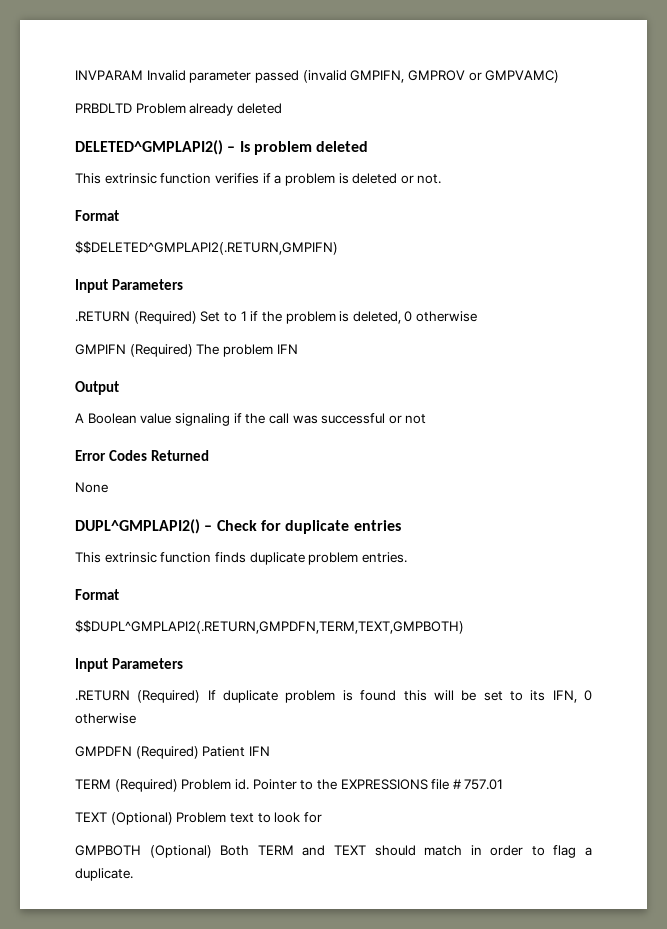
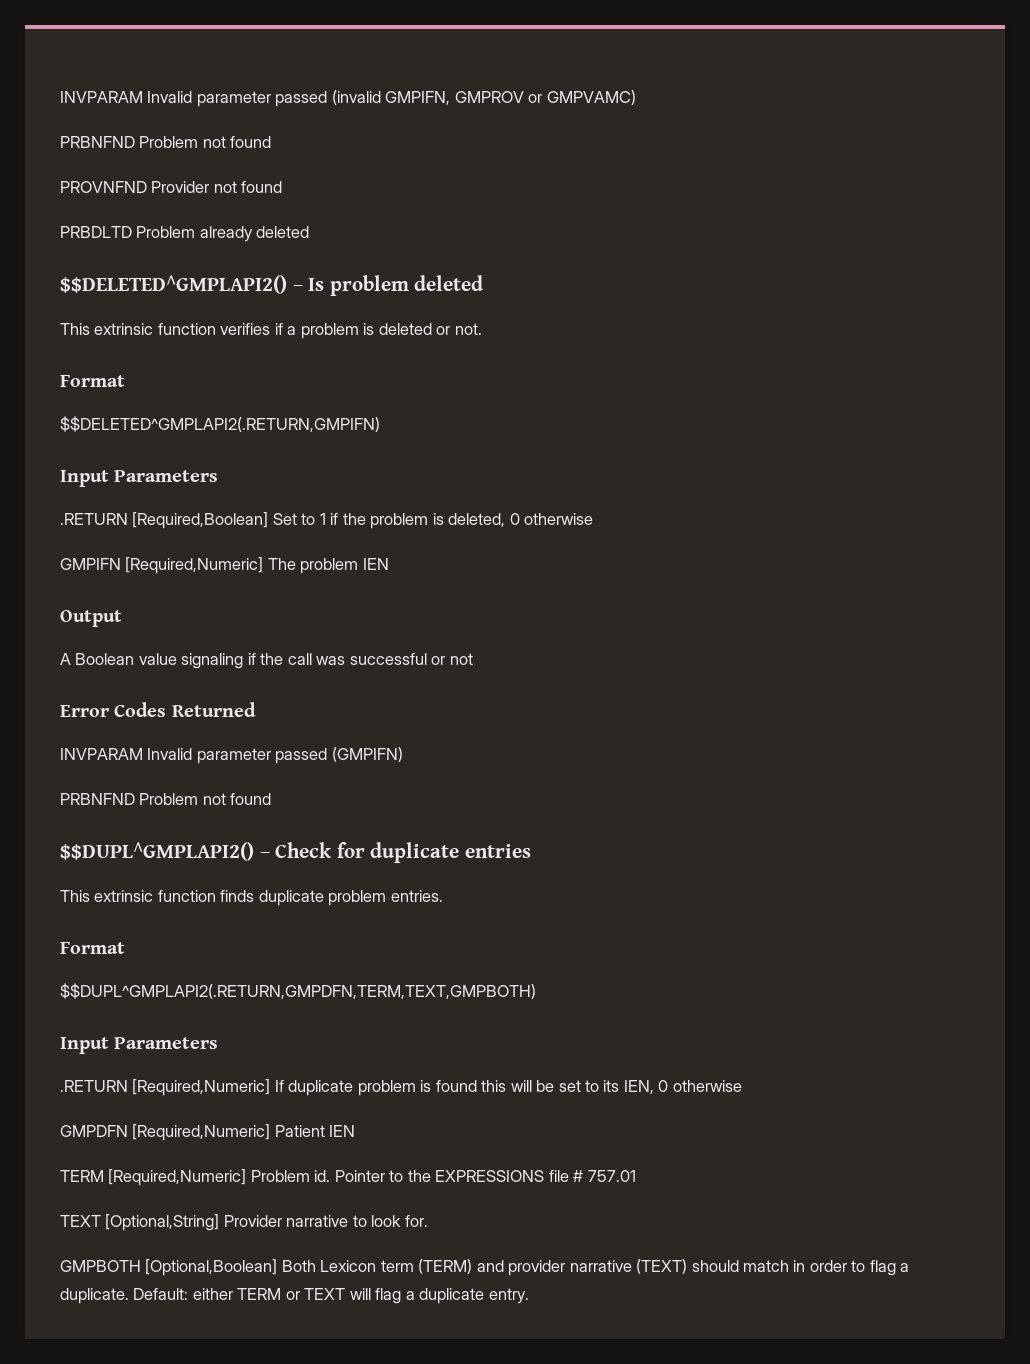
(560, 76) none -> [60,136,272,148] [60,181,283,193] // PRBNFND Problem not found // PROVNFND Provider not found
[75,140,223,155] DELETED^GMPLAPI2() -> [60,275,287,294] $$DELETED^GMPLAPI2()
[133,311,197,324] (Required) -> [132,512,269,529] [Required,Boolean]
[129,344,193,357] (Required) -> [125,557,264,574] [Required,Numeric]
[276,344,298,354] IFN -> [362,558,389,570] IEN
[75,482,108,493] [75,519,200,534] None // DUPL^GMPLAPI2() -> [60,747,403,764] [60,793,272,805] [60,842,254,861] INVPARAM Invalid parameter passed (GMPIFN) // PRBNFND Problem not found // $$DUPL^GMPLAPI2()
[137,690,201,703] (Required) -> [132,1079,271,1096] [Required,Numeric]
[552,690,577,703] IFN, -> [623,1080,654,1094] IEN,
[135,746,270,759] [75,779,178,792] (Required) Patient IFN // TERM (Required) -> [132,1124,356,1141] [60,1169,247,1186] [Required,Numeric] Patient IEN // TERM [Required,Numeric]
[110,812,254,825] (Optional) Problem text -> [105,1214,349,1231] [Optional,String] Provider narrative
[303,812,322,823] for -> [404,1215,428,1227] for.
[149,845,366,858] (Optional) Both TERM and TEXT -> [145,1259,688,1276] [Optional,Boolean] Both Lexicon term (TERM) and provider narrative (TEXT)
(133, 874) none -> [133,1288,529,1304] Default: either TERM or TEXT will flag a duplicate entry.

